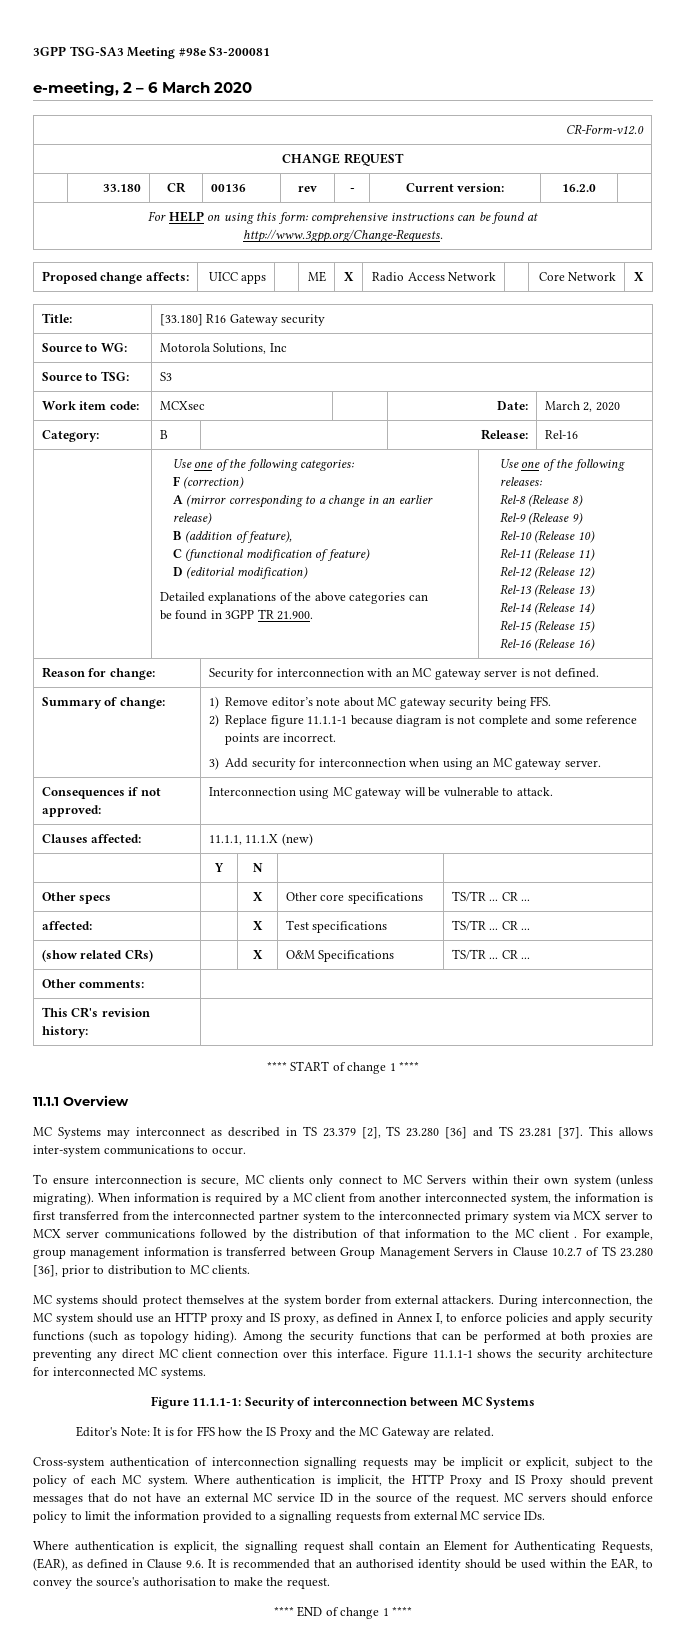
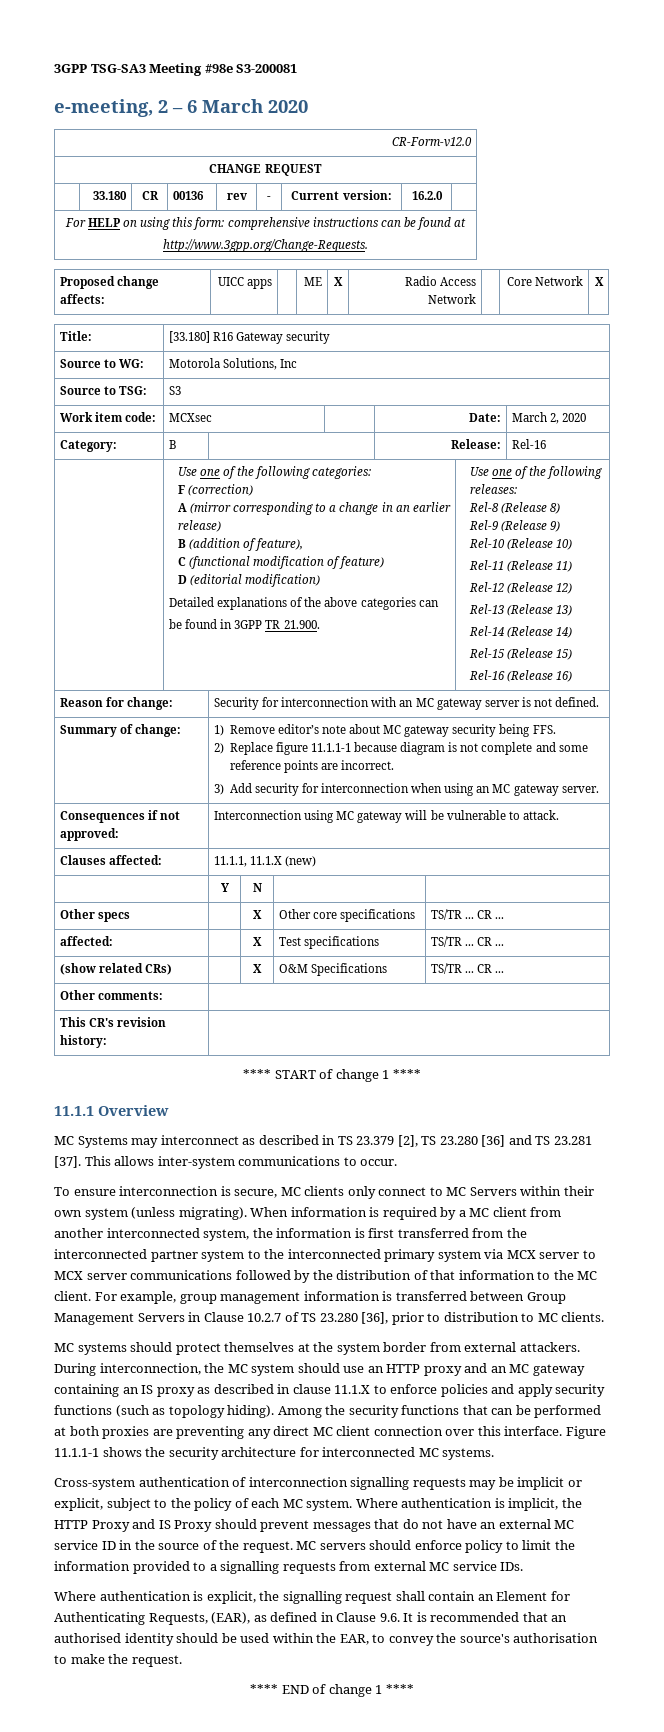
[538,1229,578,1238] client . -> [54,1291,91,1301] client.
[270,1313,443,1325] IS proxy, as defined in Annex I, -> [490,1364,585,1376] [54,1384,371,1397] an MC gateway containing an IS proxy as described in clause 11.1.X
[150,1396,536,1409] [76,1426,494,1439] // Figure 11.1.1-1: Security of interconnection between MC Systems // Editor's Note: It is for FFS how the IS Proxy and the MC Gateway are related. -> (495, 1454) none

